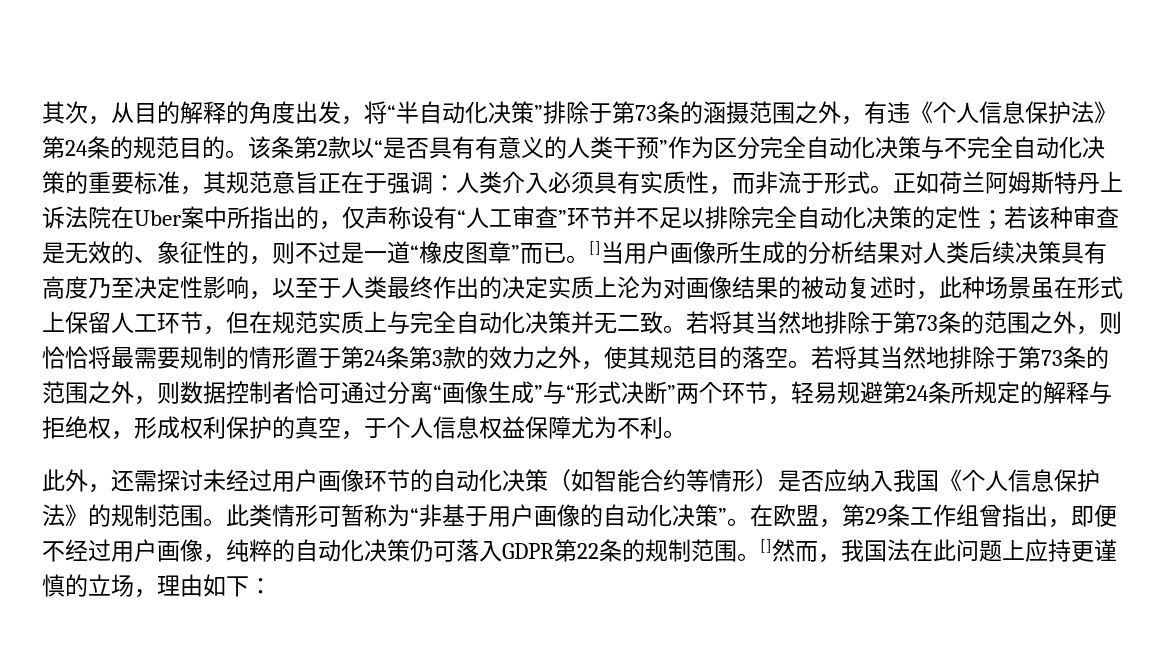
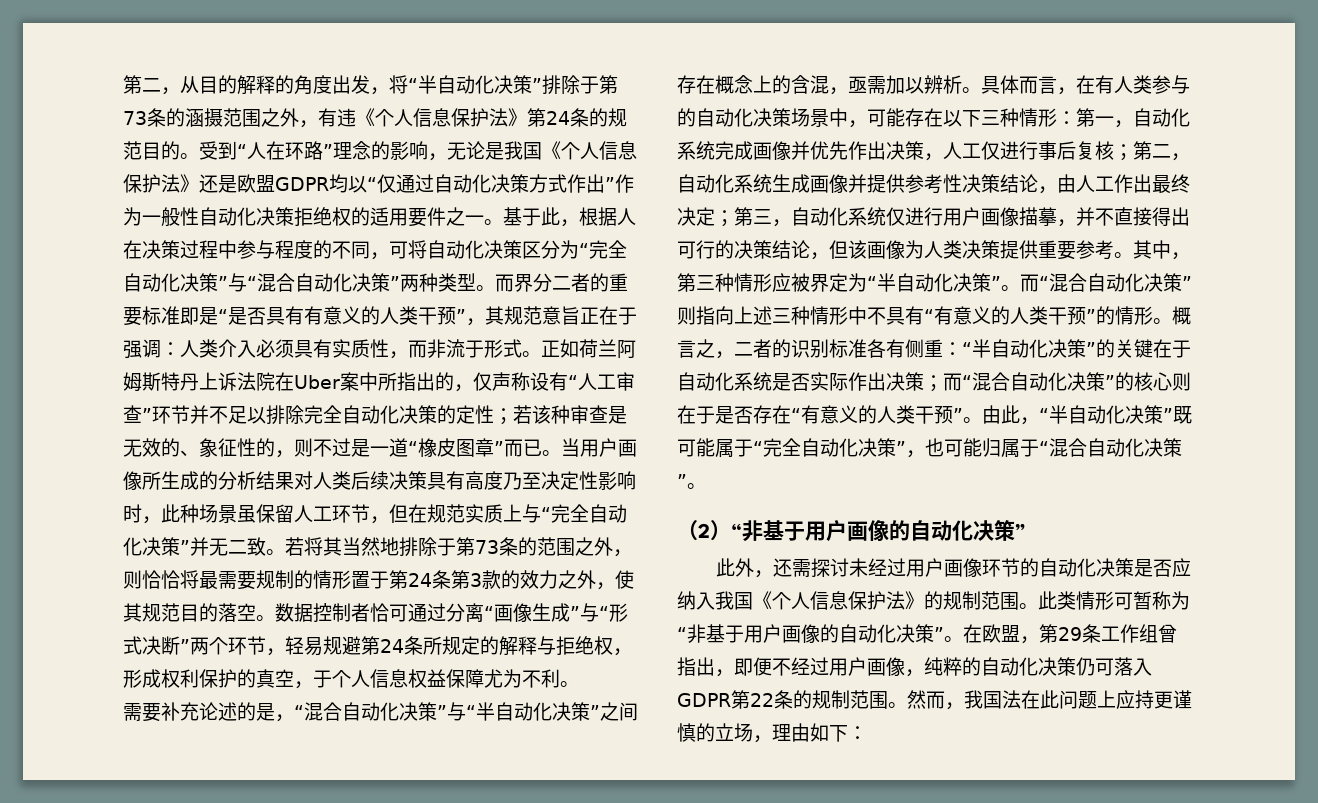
[42,101,88,124] 其次 -> [123,75,161,94] 第二
[248,136,374,159] 该条第2款以 -> [199,141,637,161] [123,174,634,193] [123,207,636,227] [123,240,627,260] [123,273,628,292] [123,306,218,326] 受到“人在环路”理念的影响，无论是我国《个人信息保护法》还是欧盟GDPR均以“仅通过自动化决策方式作出”作为一般性自动化决策拒绝权的适用要件之一。基于此，根据人在决策过程中参与程度的不同，可将自动化决策区分为“完全自动化决策”与“混合自动化决策”两种类型。而界分二者的重要标准即是
[668,136,1105,159] [42,171,180,194] 作为区分完全自动化决策与不完全自动化决策的重要标准 -> (466, 316) none
[589,241,601,255] [] -> (561, 453) none
[249,276,893,300] ，以至于人类最终作出的决定实质上沦为对画像结果的被动复述 -> (636, 480) none
[1054,276,1123,299] [42,311,65,332] 在形式上 -> (256, 514) none
[410,311,571,334] 完全自动化决策 -> [541,504,627,523] [123,537,190,556] “完全自动化决策”
[811,346,1109,369] [42,381,180,405] 若将其当然地排除于第73条的范围之外，则 -> (275, 618) none
(686, 434) none -> [123,702,638,722] [677,75,1190,95] [677,108,1190,128] [677,141,1190,161] [677,174,1190,194] [677,207,1190,227] [677,240,1190,260] [677,273,1192,292] [677,306,1191,325] [677,339,1191,359] [677,372,1191,392] [677,405,1192,425] [677,438,1182,458] [677,474,706,489] [677,520,1026,542] // 需要补充论述的是，“混合自动化决策”与“半自动化决策”之间存在概念上的含混，亟需加以辨析。具体而言，在有人类参与的自动化决策场景中，可能存在以下三种情形：第一，自动化系统完成画像并优先作出决策，人工仅进行事后复核；第二，自动化系统生成画像并提供参考性决策结论，由人工作出最终决定；第三，自动化系统仅进行用户画像描摹，并不直接得出可行的决策结论，但该画像为人类决策提供重要参考。其中，第三种情形应被界定为“半自动化决策”。而“混合自动化决策”则指向上述三种情形中不具有“有意义的人类干预”的情形。概言之，二者的识别标准各有侧重：“半自动化决策”的关键在于自动化系统是否实际作出决策；而“混合自动化决策”的核心则在于是否存在“有意义的人类干预”。由此，“半自动化决策”既可能属于“完全自动化决策”，也可能归属于“混合自动化决策”。 // （2）“非基于用户画像的自动化决策”
[548,469,778,492] （如智能合约等情形） -> (1135, 567) none
[760,539,772,553] [] -> (907, 705) none

